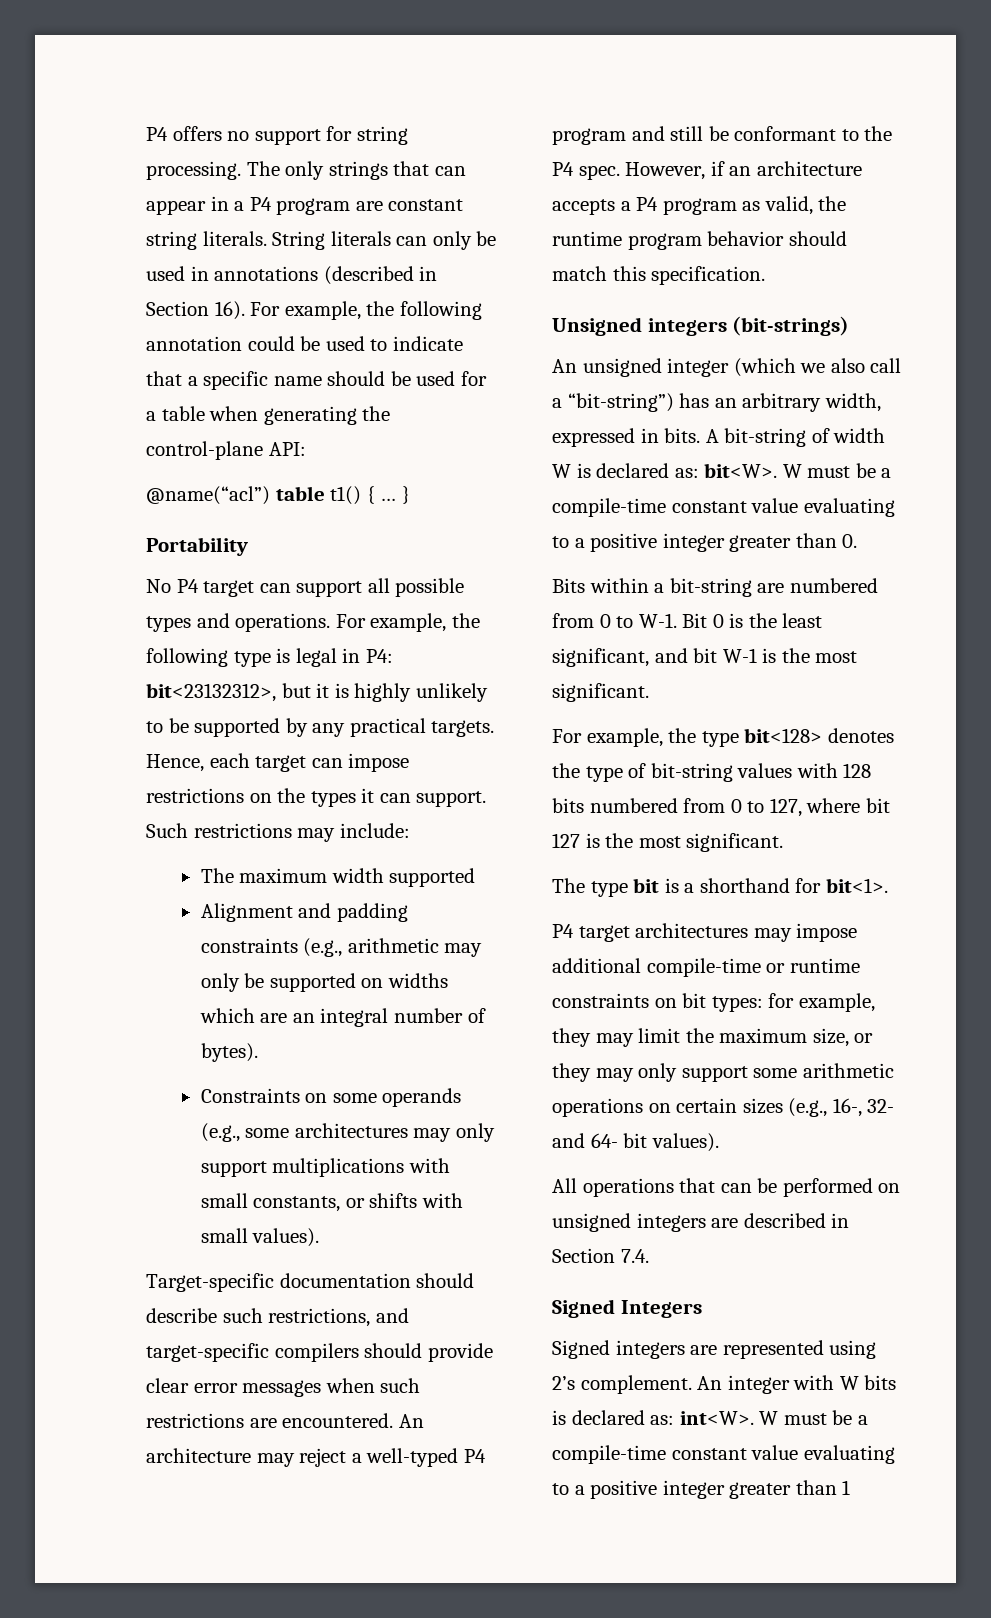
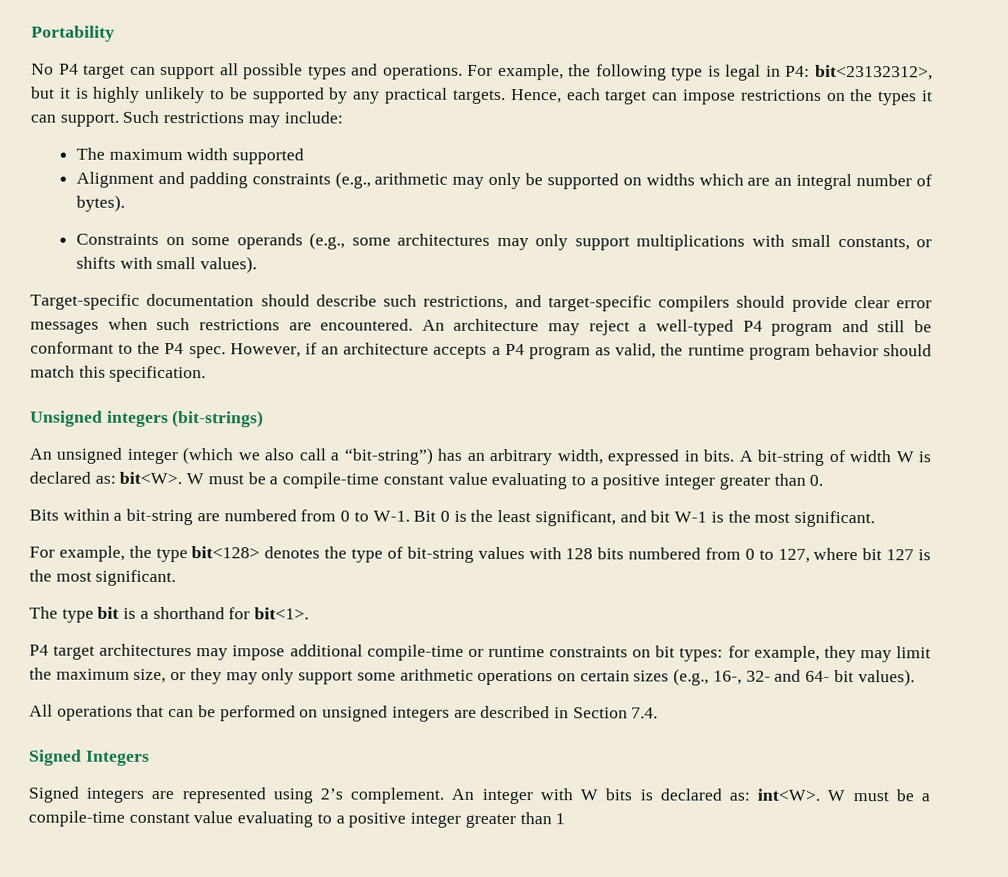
[146,126,408,145] [146,161,466,180] [146,196,464,215] [146,231,497,250] [146,266,438,285] [146,301,482,320] [146,336,463,351] [146,371,487,390] [146,406,391,425] [146,441,306,460] [146,486,410,505] P4 offers no support for string processing. The only strings that can appear in a P4 program are constant string literals. String literals can only be used in annotations (described in Section 16). For example, the following annotation could be used to indicate that a specific name should be used for a table when generating the control-plane API: // @name(“acl”) table t1() { … } // -> (31, 33) none

